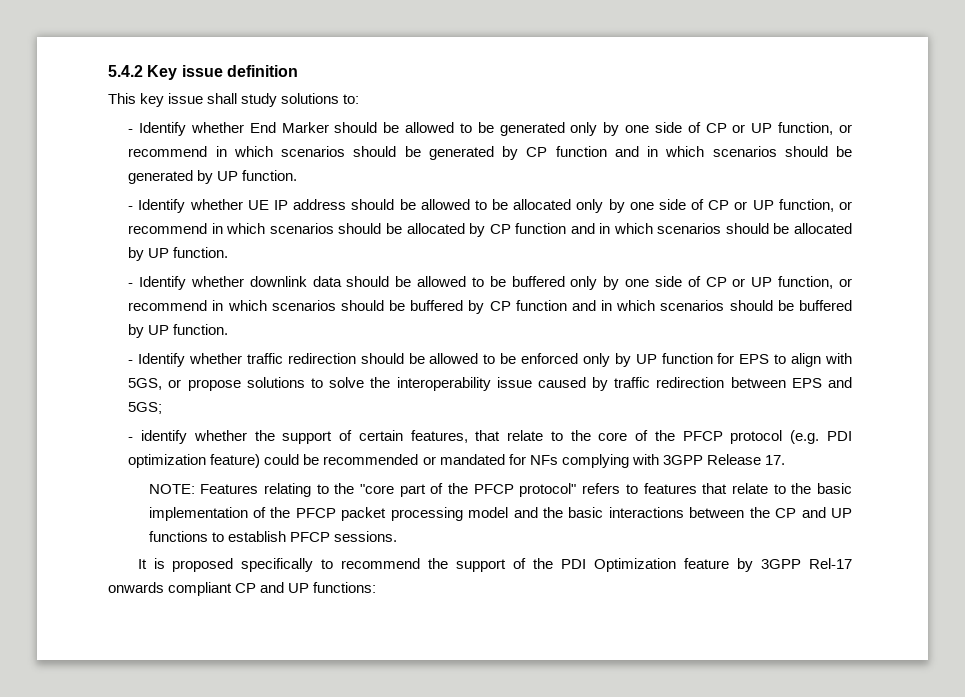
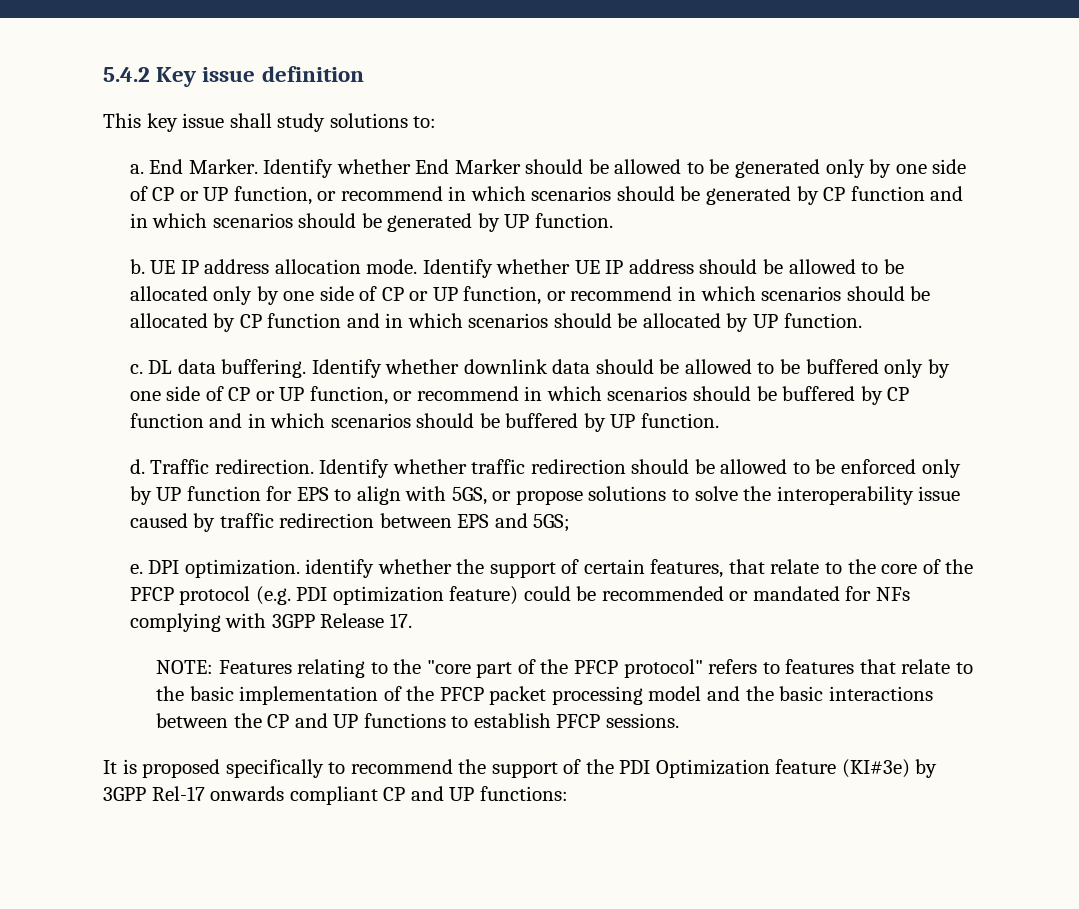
[128,129,134,133] - -> [129,159,258,174] a. End Marker.
[128,206,134,210] - -> [129,259,418,274] b. UE IP address allocation mode.
[128,283,134,287] - -> [129,359,307,378] c. DL data buffering.
[128,360,134,364] - -> [129,459,314,474] d. Traffic redirection.
[128,437,134,441] - -> [129,559,300,578] e. DPI optimization.
(730, 563) none -> [841,759,910,778] (KI#3e)

